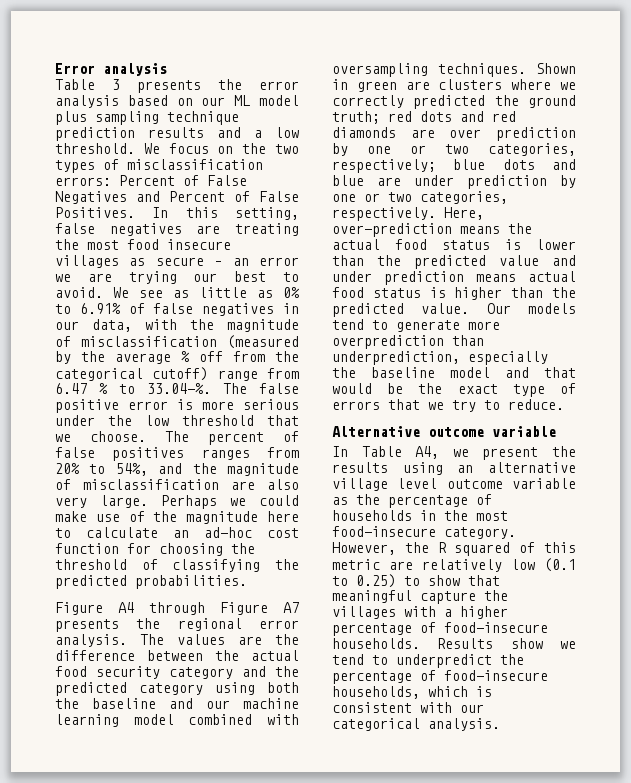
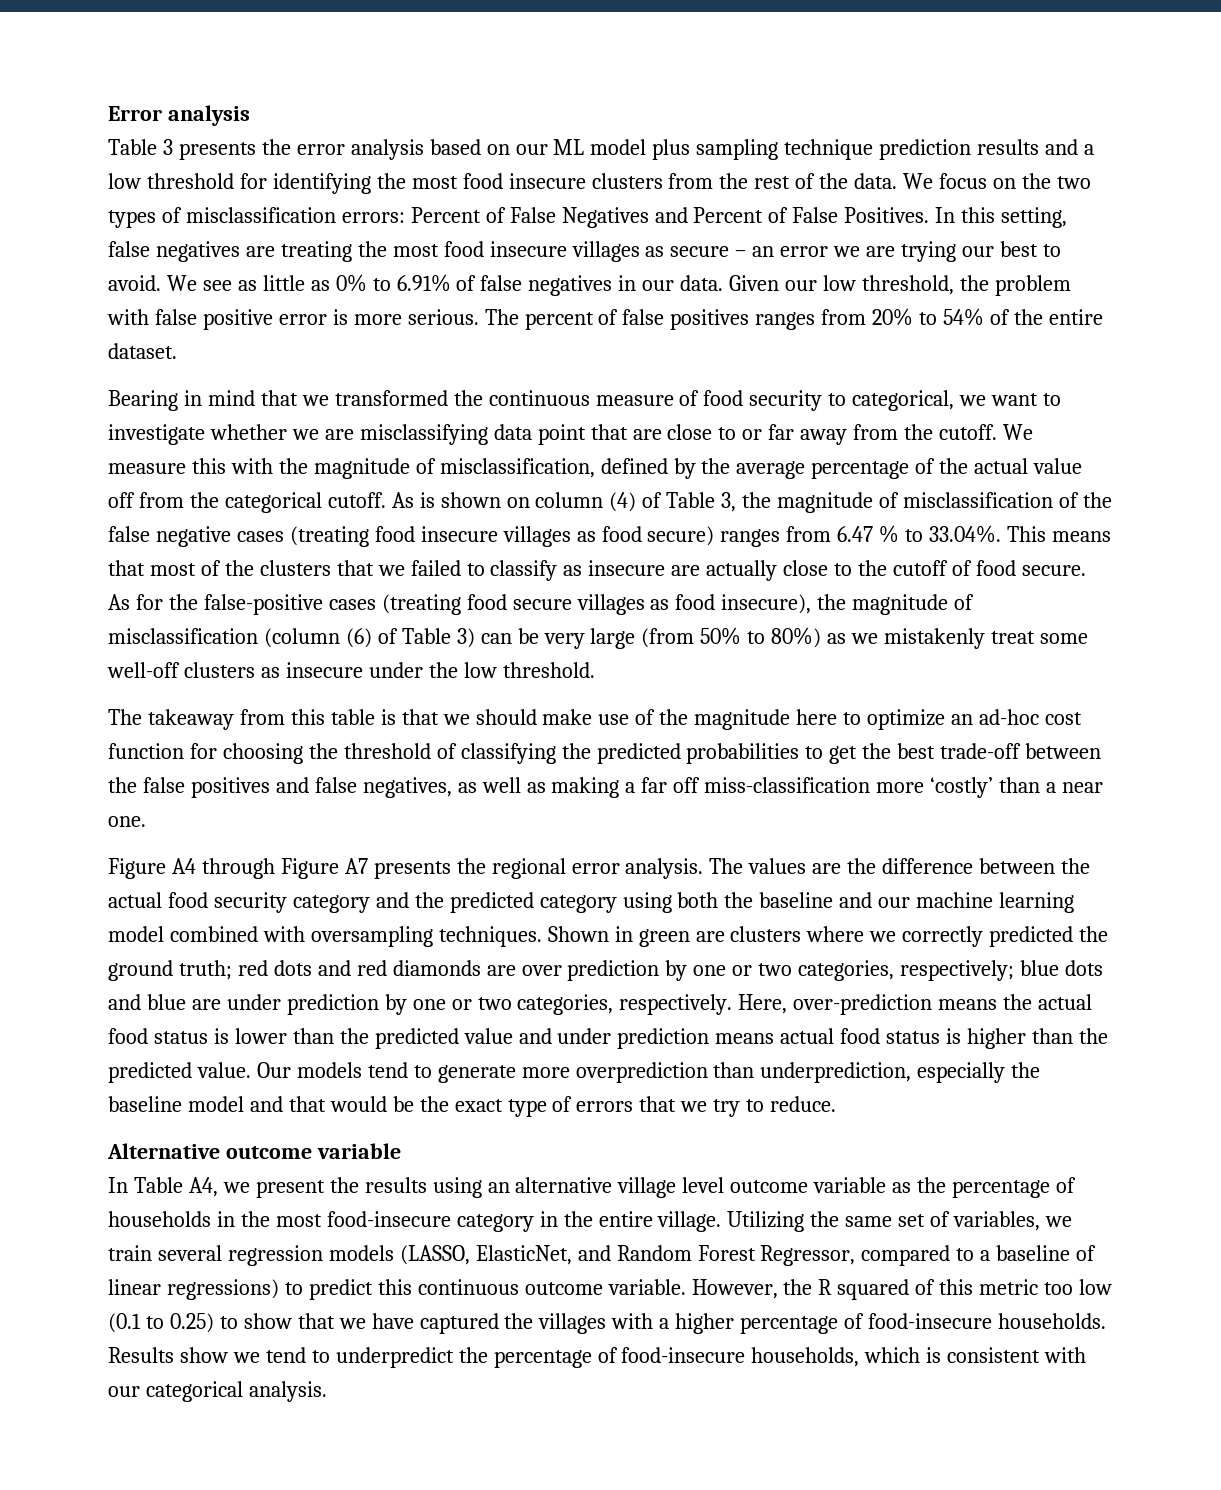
[55,143,135,154] threshold. -> [146,173,898,194] threshold for identifying the most food insecure clusters from the rest of the data.
[92,319,299,332] [55,335,299,349] [55,351,299,364] [55,367,299,381] [55,383,247,394] data, with the magnitude of misclassification (measured by the average % off from the categorical cutoff) range from 6.47 % to 33.04-%. The -> [680,275,1071,296] [107,309,149,325] data. Given our low threshold, the problem with
[243,399,299,410] [55,415,299,426] [55,431,146,442] serious under the low threshold that we choose. -> [407,309,479,325] serious.
[115,463,299,476] [55,479,299,490] [55,495,299,509] 54%, and the magnitude of misclassification are also very large. Perhaps we could -> [943,308,1103,326] [108,343,177,359] [108,390,1062,411] [108,424,1033,445] [108,458,1083,479] [108,492,1112,513] [108,525,1111,547] [108,560,1086,581] [108,594,975,615] [108,627,1088,649] [107,662,595,678] [108,709,537,730] 54% of the entire dataset. // Bearing in mind that we transformed the continuous measure of food security to categorical, we want to investigate whether we are misclassifying data point that are close to or far away from the cutoff. We measure this with the magnitude of misclassification, defined by the average percentage of the actual value off from the categorical cutoff. As is shown on column (4) of Table 3, the magnitude of misclassification of the false negative cases (treating food insecure villages as food secure) ranges from 6.47 % to 33.04%. This means that most of the clusters that we failed to classify as insecure are actually close to the cutoff of food secure. As for the false-positive cases (treating food secure villages as food insecure), the magnitude of misclassification (column (6) of Table 3) can be very large (from 50% to 80%) as we mistakenly treat some well-off clusters as insecure under the low threshold. // The takeaway from this table is that we should
[86,527,158,538] calculate -> [867,709,946,730] optimize
[135,575,247,589] probabilities. -> [686,743,1102,764] [108,777,1103,798] [108,816,146,827] probabilities to get the best trade-off between the false positives and false negatives, as well as making a far off miss-classification more ‘costly’ than a near one.
[444,527,516,539] category. -> [456,1211,1073,1232] [108,1245,1097,1266] [108,1279,686,1300] category in the entire village. Utilizing the same set of variables, we train several regression models (LASSO, ElasticNet, and Random Forest Regressor, compared to a baseline of linear regressions) to predict this continuous outcome variable.
[389,559,502,572] are relatively -> [1044,1282,1074,1295] too
[332,590,476,604] meaningful capture -> [338,1313,499,1334] we have captured

